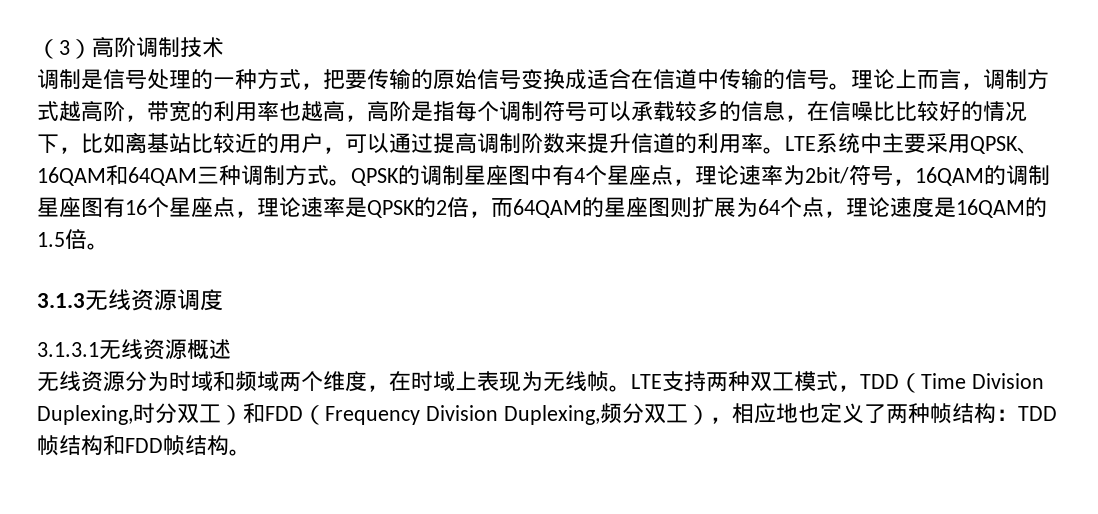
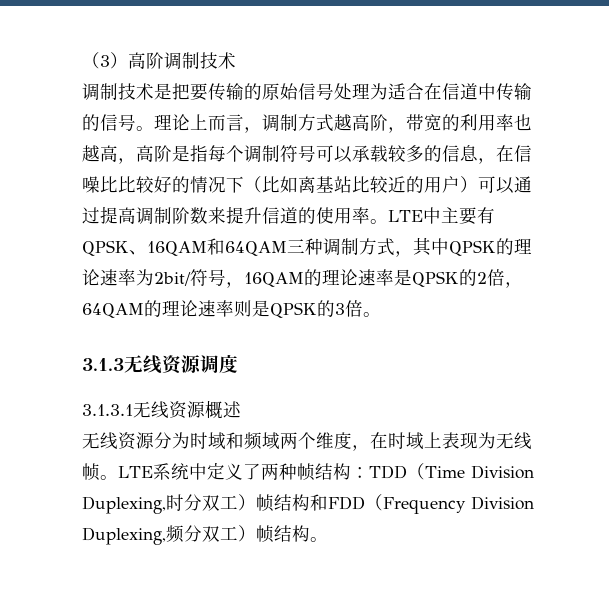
[81,69,323,90] 是信号处理的一种方式， -> [118,83,172,100] 技术是
[521,69,587,90] 变换成 -> [334,83,388,100] 处理为
[59,147,81,154] ， -> [244,176,262,193] （
[323,147,345,154] ， -> [460,176,478,193] ）
[697,133,719,153] 利 -> [316,207,334,224] 使
[816,133,970,154] 系统中主要采用 -> [422,207,495,225] 中主要有
[329,165,695,186] 。QPSK的调制星座图中有4个星座点， -> [395,237,514,257] ，其中QPSK的
[1006,165,1050,185] [37,197,257,218] 调制星座图有16个星座点， -> (322, 277) none
[491,197,1047,218] [37,232,65,247] 而64QAM的星座图则扩展为64个点，理论速度是16QAM的1.5 -> [82,300,345,318] 64QAM的理论速率则是QPSK的3
[662,371,860,392] 支持两种双工模式， -> [152,462,369,481] 系统中定义了两种帧结构：
(243, 415) none -> [256,494,310,512] 帧结构
[709,403,1057,424] [37,435,163,456] ，相应地也定义了两种帧结构：TDD帧结构和FDD -> (256, 533) none

